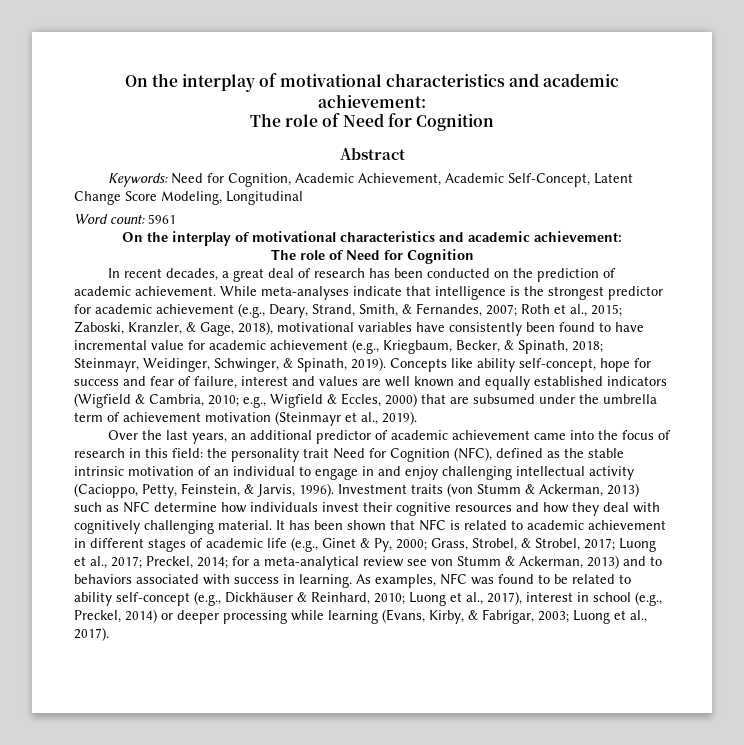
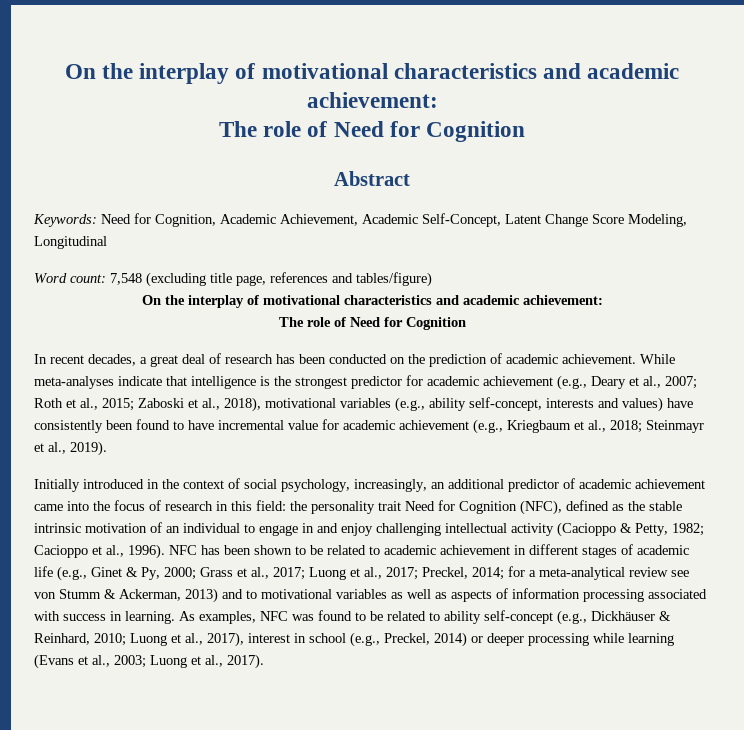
[148,214,176,224] 5961 -> [110,272,432,287] 7,548 (excluding title page, references and tables/figure)
[269,303,482,318] Deary, Strand, Smith, & Fernandes, -> [591,376,661,389] Deary et al.,
[74,321,412,336] Zaboski, Kranzler, & Gage, 2018), motivational variables -> [138,397,663,412] Zaboski et al., 2018), motivational variables (e.g., ability self-concept, interests and values)
[383,340,603,354] [74,357,651,372] [74,376,667,390] [74,393,657,408] [74,411,417,426] [107,430,227,444] Kriegbaum, Becker, & Spinath, 2018; Steinmayr, Weidinger, Schwinger, & Spinath, 2019). Concepts like ability self-concept, hope for success and fear of failure, interest and values are well known and equally established indicators (Wigfield & Cambria, 2010; e.g., Wigfield & Eccles, 2000) that are subsumed under the umbrella term of achievement motivation (Steinmayr et al., 2019). // Over the last years, -> [507,420,704,433] [34,441,107,456] [34,478,427,492] Kriegbaum et al., 2018; Steinmayr et al., 2019). // Initially introduced in the context of social psychology, increasingly,
[74,483,639,498] [74,501,660,516] [74,519,460,534] (Cacioppo, Petty, Feinstein, & Jarvis, 1996). Investment traits (von Stumm & Ackerman, 2013) such as NFC determine how individuals invest their cognitive resources and how they deal with cognitively challenging material. It has been shown that NFC is -> [557,522,704,537] [34,544,323,559] (Cacioppo & Petty, 1982; Cacioppo et al., 1996). NFC has been shown to be
[431,538,580,551] Grass, Strobel, & Strobel, -> [200,567,269,579] Grass et al.,
[74,574,132,584] behaviors -> [261,588,644,602] motivational variables as well as aspects of information processing
[382,609,534,624] (Evans, Kirby, & Fabrigar, -> [34,654,110,669] (Evans et al.,

